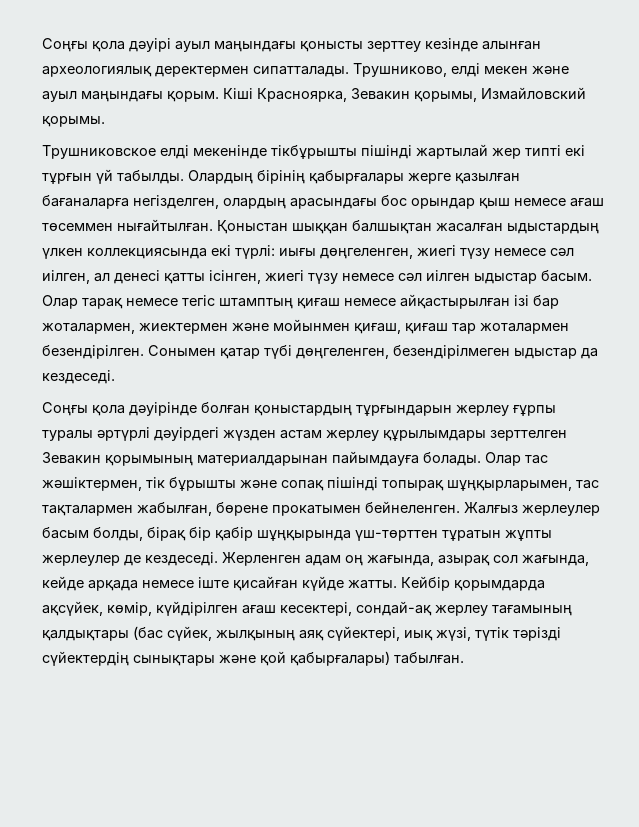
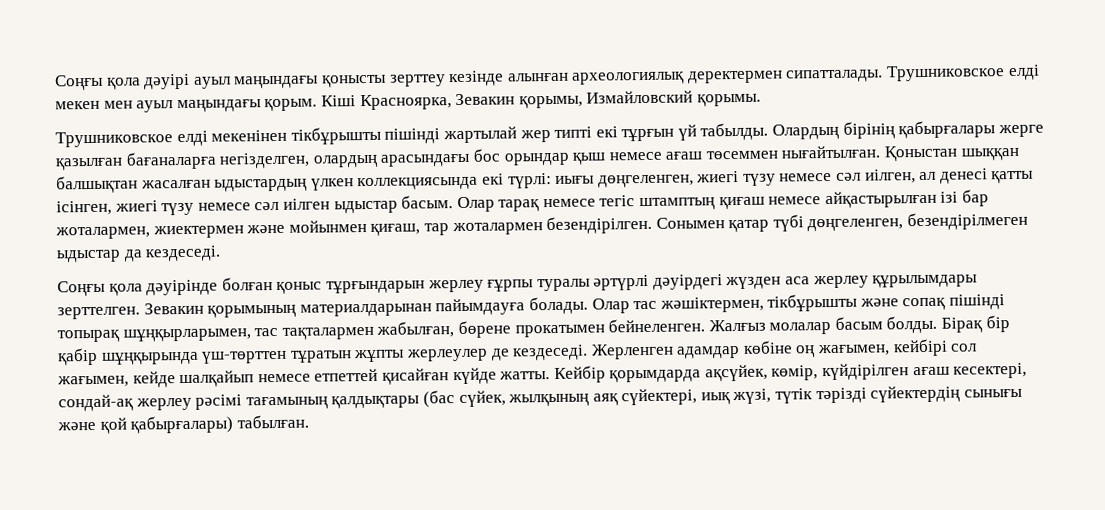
[353,63,447,77] Трушниково, -> [886,65,1006,82] Трушниковское
[532,66,569,74] және -> [103,100,133,109] мен
[193,145,267,159] мекенінде -> [211,129,288,142] мекенінен
[405,323,448,334] қиғаш -> (421, 229) none
[254,405,352,416] қоныстардың -> [276,281,323,294] қоныс
[280,430,322,439] астам -> [785,276,811,285] аса
[490,430,567,441] зерттелген -> [57,306,140,320] зерттелген.
[146,477,236,491] тік бұрышты -> [767,293,859,312] тікбұрышты
[522,505,600,516] [42,527,186,541] жерлеулер басым болды, бірақ -> [769,315,984,335] молалар басым болды. Бірақ
[305,555,589,566] [42,576,229,591] адам оң жағында, азырақ сол жағында, кейде арқада немесе іште -> [676,338,979,359] [57,368,379,388] адамдар көбіне оң жағымен, кейбірі сол жағымен, кейде шалқайып немесе етпеттей
(488, 610) none -> [195,394,243,410] рәсімі
[133,655,215,666] сынықтары -> [963,388,1023,398] сынығы

